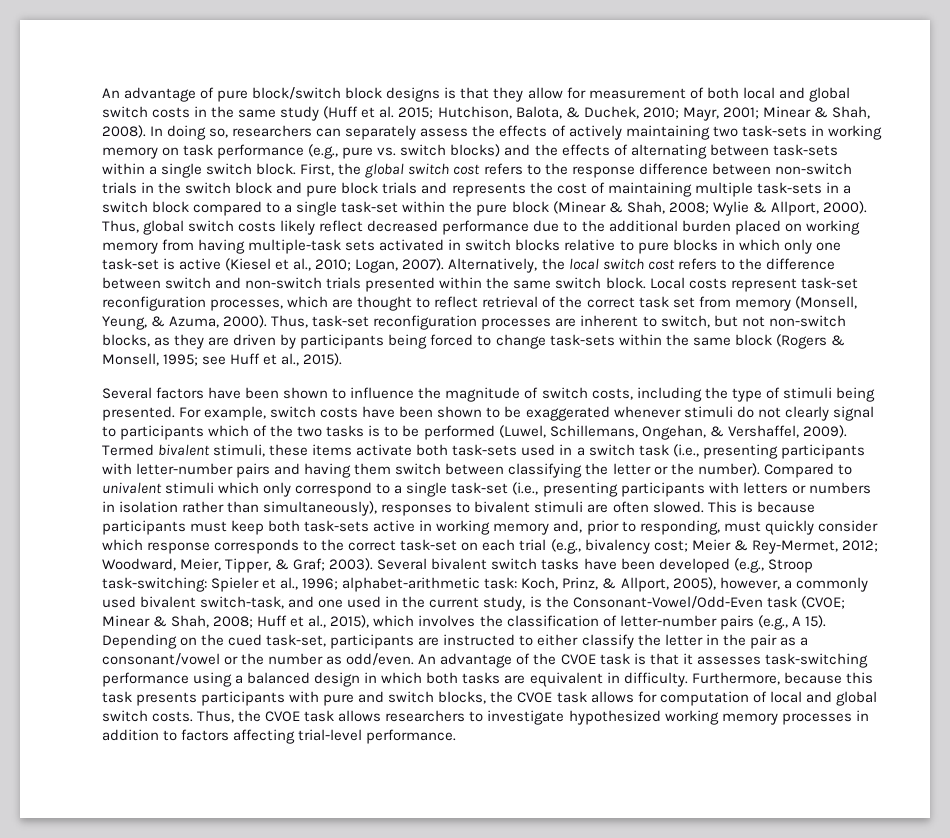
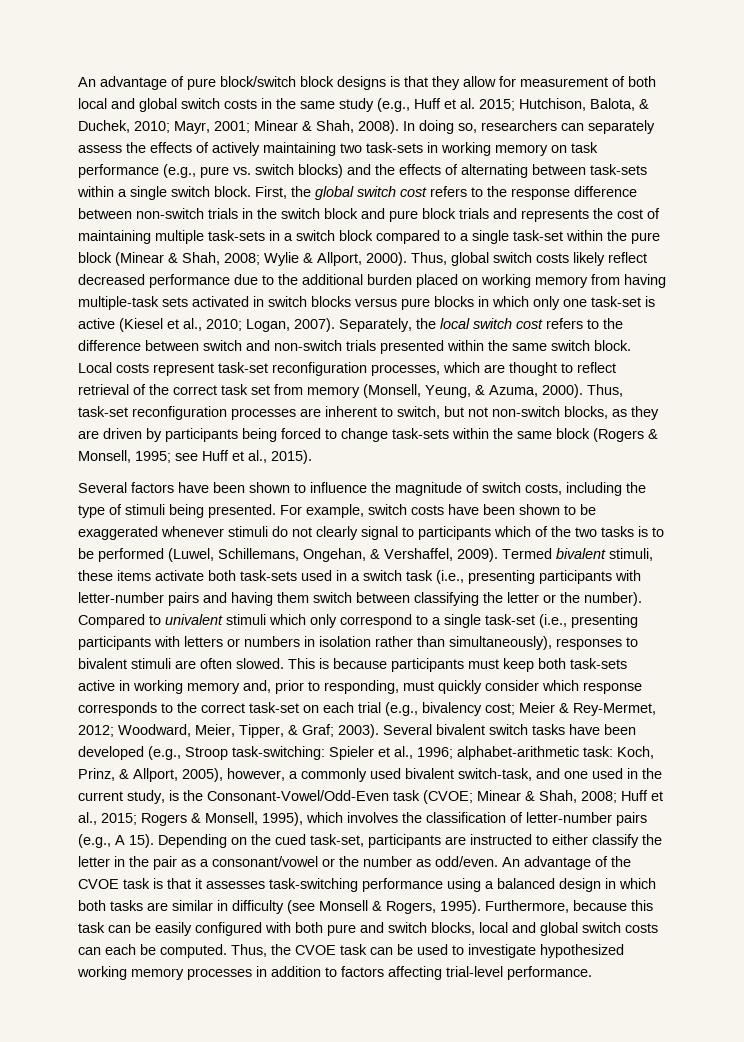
[323,106,359,119] (Huff -> [377,98,441,112] (e.g., Huff
[564,239,634,251] relative to -> [355,298,397,307] versus
[448,258,538,273] Alternatively, -> [339,318,412,332] Separately,
[330,615,370,628] 2015), -> [101,812,303,826] 2015; Rogers & Monsell, 1995),
[529,672,873,687] [102,691,877,706] [102,710,194,722] equivalent in difficulty. Furthermore, because this task presents participants with pure and switch blocks, the CVOE task allows for computation of local and global switch costs. -> [172,900,653,914] [78,922,658,936] [78,944,227,958] similar in difficulty (see Monsell & Rogers, 1995). Furthermore, because this task can be easily configured with both pure and switch blocks, local and global switch costs can each be computed.
[338,710,466,722] allows researchers -> [370,944,448,955] can be used

